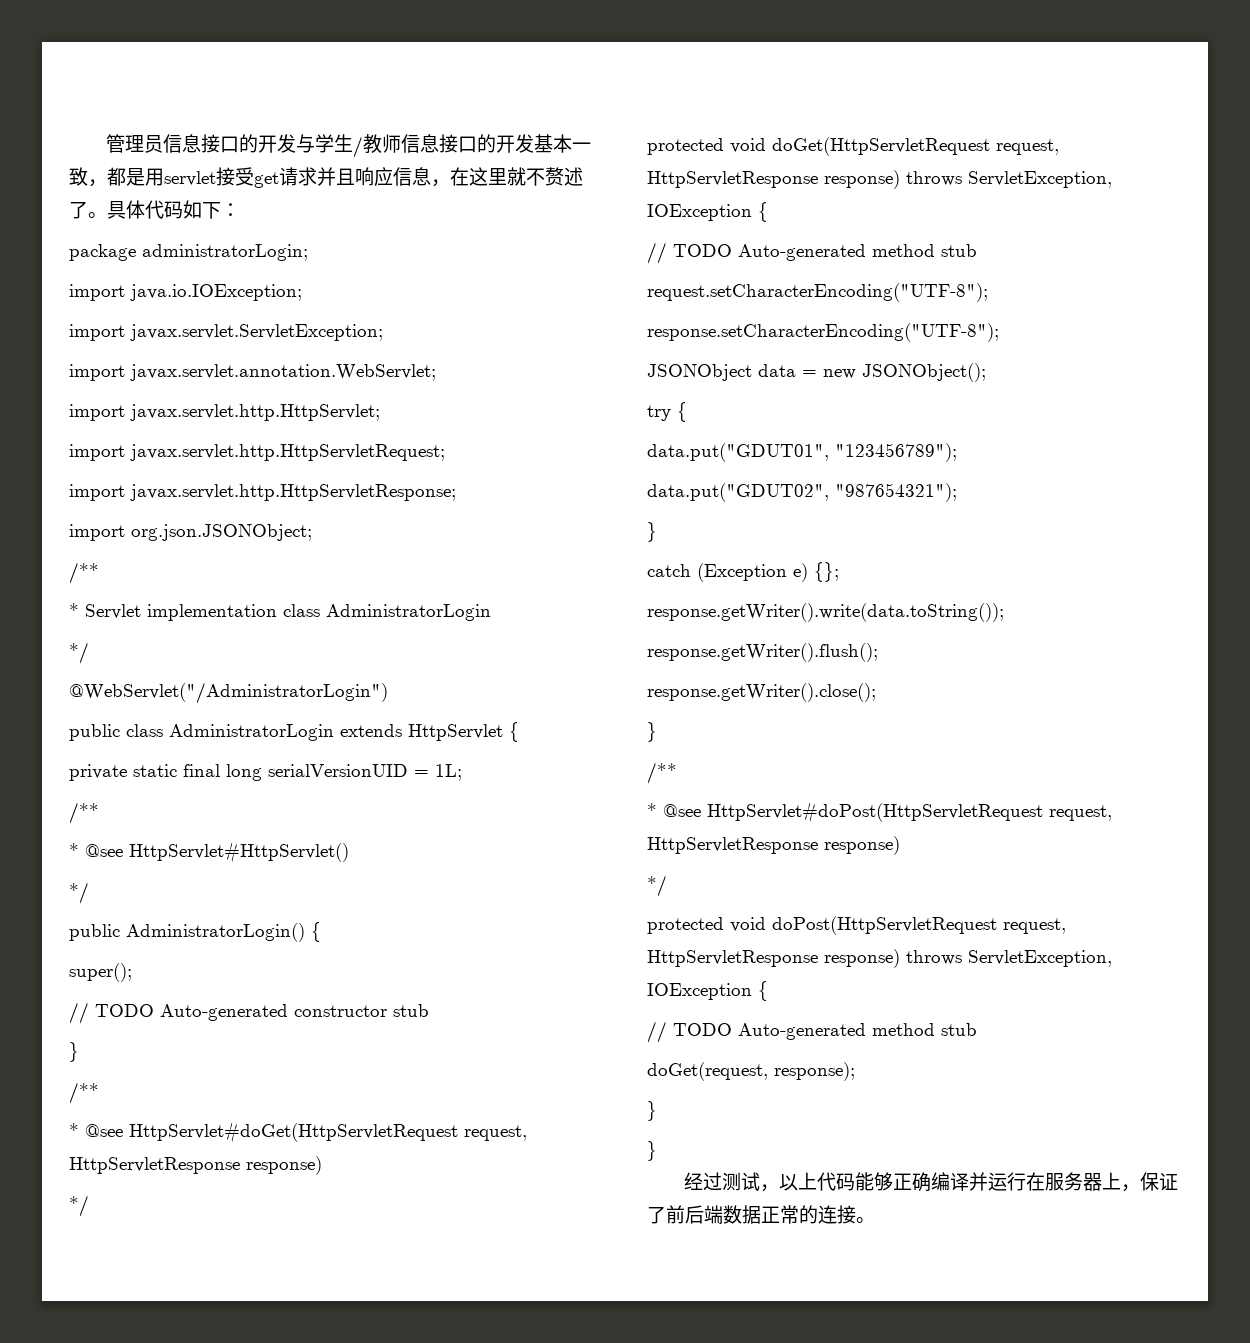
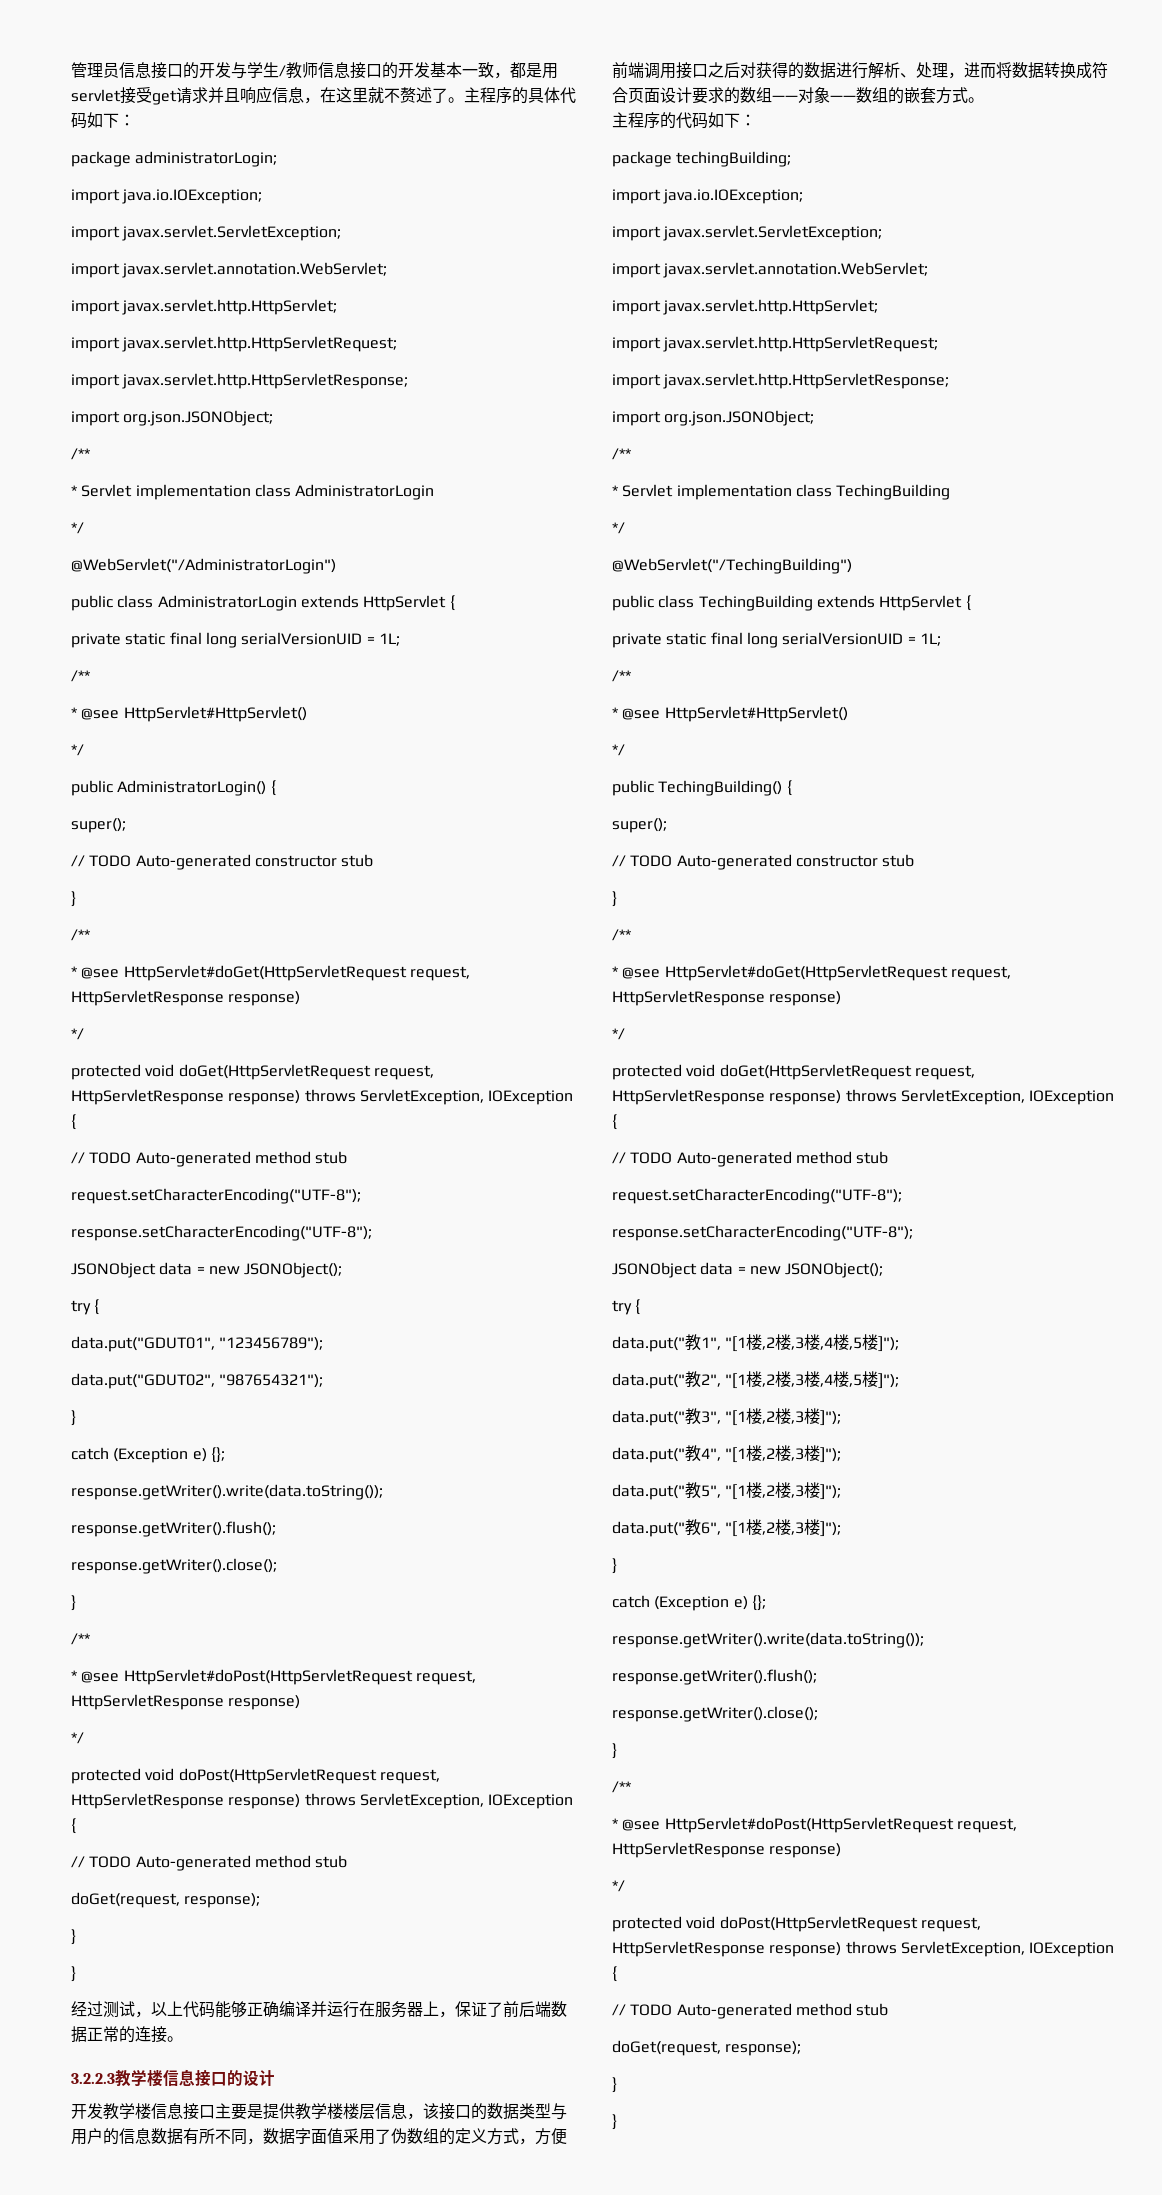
(107, 215) none -> [464,87,528,104] 主程序的
(875, 1220) none -> [71,2069,275,2087] [71,2103,567,2120] [71,2128,567,2145] [612,62,1108,79] [612,87,984,104] [612,112,756,129] [612,151,792,167] [612,189,804,204] [612,225,883,241] [612,262,929,278] [612,299,879,315] [612,336,939,352] [612,373,950,389] [612,410,815,426] [612,448,631,460] [612,484,951,500] [612,522,625,534] [612,558,852,574] [612,595,971,611] [612,632,941,648] [612,670,631,682] [612,706,848,722] [612,744,625,756] [612,780,792,796] [612,818,667,833] [612,854,915,870] [612,891,617,907] [612,929,631,941] [612,965,1011,981] [612,990,842,1006] [612,1028,625,1040] [612,1064,975,1080] [612,1089,1115,1105] [612,1114,617,1130] [612,1151,889,1167] [612,1188,902,1204] [612,1225,913,1241] [612,1262,884,1278] [612,1299,641,1315] [612,1334,900,1352] [612,1371,900,1389] [612,1408,842,1426] [612,1445,842,1463] [612,1482,842,1500] [612,1519,842,1537] [612,1558,617,1574] [612,1595,766,1611] [612,1632,924,1648] [612,1669,817,1685] [612,1706,818,1722] [612,1743,617,1759] [612,1781,631,1793] [612,1817,1017,1833] [612,1842,842,1858] [612,1880,625,1892] [612,1916,981,1932] [612,1941,1115,1957] [612,1966,617,1982] [612,2003,889,2019] [612,2040,802,2056] [612,2077,617,2093] [612,2114,617,2130] // 3.2.2.3教学楼信息接口的设计 // 开发教学楼信息接口主要是提供教学楼楼层信息，该接口的数据类型与用户的信息数据有所不同，数据字面值采用了伪数组的定义方式，方便前端调用接口之后对获得的数据进行解析、处理，进而将数据转换成符合页面设计要求的数组——对象——数组的嵌套方式。 // 主程序的代码如下： // package techingBuilding; // import java.io.IOException; // import javax.servlet.ServletException; // import javax.servlet.annotation.WebServlet; // import javax.servlet.http.HttpServlet; // import javax.servlet.http.HttpServletRequest; // import javax.servlet.http.HttpServletResponse; // import org.json.JSONObject; // /** // * Servlet implementation class TechingBuilding // */ // @WebServlet("/TechingBuilding") // public class TechingBuilding extends HttpServlet { // private static final long serialVersionUID = 1L; // /** // * @see HttpServlet#HttpServlet() // */ // public TechingBuilding() { // super(); // // TODO Auto-generated constructor stub // } // /** // * @see HttpServlet#doGet(HttpServletRequest request, HttpServletResponse response) // */ // protected void doGet(HttpServletRequest request, HttpServletResponse response) throws ServletException, IOException { // // TODO Auto-generated method stub // request.setCharacterEncoding("UTF-8"); // response.setCharacterEncoding("UTF-8"); // JSONObject data = new JSONObject(); // try { // data.put("教1", "[1楼,2楼,3楼,4楼,5楼]"); // data.put("教2", "[1楼,2楼,3楼,4楼,5楼]"); // data.put("教3", "[1楼,2楼,3楼]"); // data.put("教4", "[1楼,2楼,3楼]"); // data.put("教5", "[1楼,2楼,3楼]"); // data.put("教6", "[1楼,2楼,3楼]"); // } // catch (Exception e) {}; // response.getWriter().write(data.toString()); // response.getWriter().flush(); // response.getWriter().close(); // } // /** // * @see HttpServlet#doPost(HttpServletRequest request, HttpServletResponse response) // */ // protected void doPost(HttpServletRequest request, HttpServletResponse response) throws ServletException, IOException { // // TODO Auto-generated method stub // doGet(request, response); // } // }

